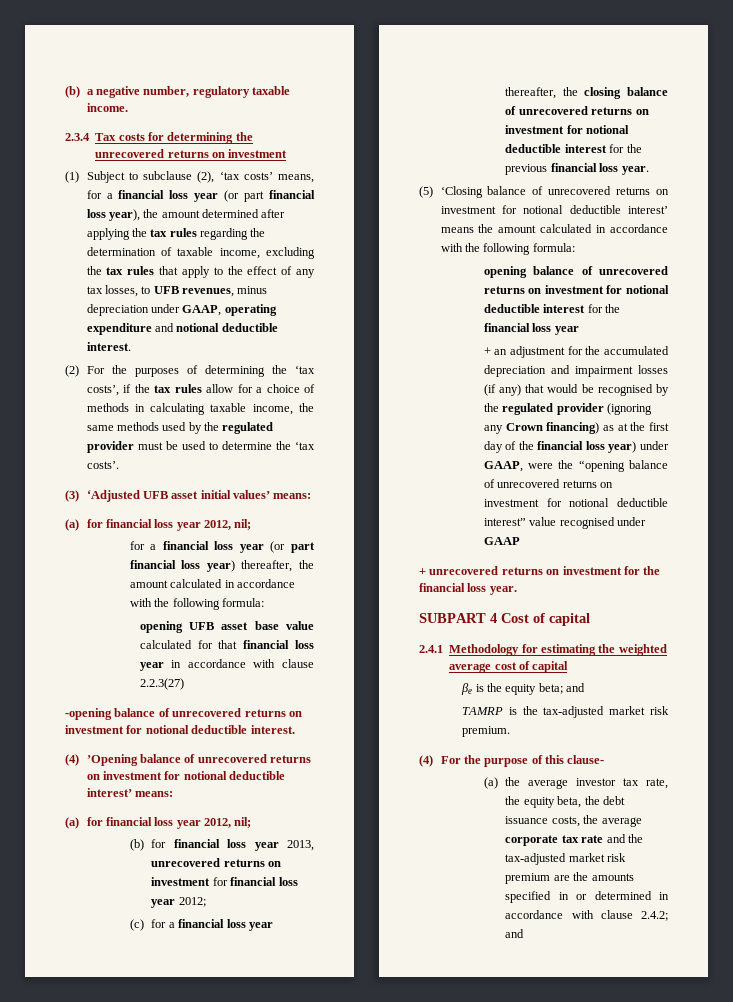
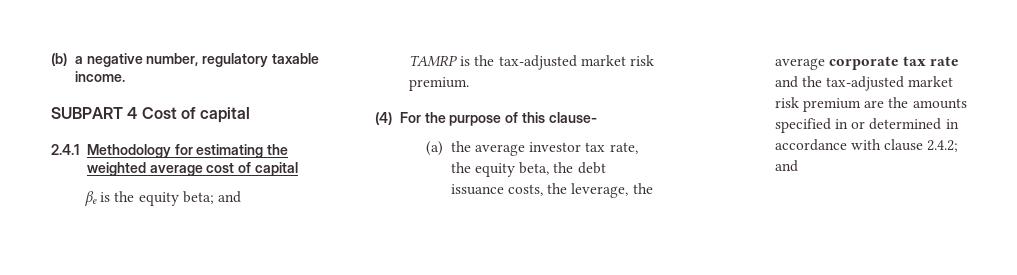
[65,132,253,144] [95,149,288,158] [65,171,314,183] [86,190,315,202] [86,209,286,221] [86,228,266,240] [86,247,315,259] [86,266,315,278] [86,285,268,297] [86,304,277,316] [86,323,278,335] [86,342,131,351] [65,365,315,377] [86,384,316,396] [86,403,314,415] [86,422,274,434] [86,441,315,453] [86,461,119,469] [65,490,312,502] [65,519,252,531] [129,541,315,553] [129,560,314,572] [129,579,295,588] [129,598,264,610] [139,621,314,633] [139,640,314,649] [139,659,314,671] [139,678,184,690] [65,708,302,720] [65,725,295,734] [65,754,312,766] [86,771,286,780] [86,788,173,797] [65,817,252,829] [129,839,315,851] [151,858,282,867] [151,877,298,886] [151,897,206,908] [129,919,273,931] [505,87,668,99] [505,106,649,115] [505,125,630,134] [505,144,642,153] [505,163,649,175] [419,186,669,198] [440,205,668,214] [440,224,668,233] [440,243,575,255] [483,266,668,278] [483,285,669,294] [483,304,620,313] [483,323,579,335] [483,346,669,358] [483,365,668,377] [483,384,669,396] [483,403,652,415] [483,422,669,434] [483,441,669,453] [483,460,668,472] [483,479,613,488] [483,498,668,507] [483,517,646,529] [483,537,520,545] [419,566,661,575] [419,583,517,595] // 2.3.4 Tax costs for determining the unrecovered returns on investment // (1) Subject to subclause (2), ‘tax costs’ means, for a financial loss year (or part financial loss year), the amount determined after applying the tax rules regarding the determination of taxable income, excluding the tax rules that apply to the effect of any tax losses, to UFB revenues, minus depreciation under GAAP, operating expenditure and notional deductible interest. // (2) For the purposes of determining the ‘tax costs’, if the tax rules allow for a choice of methods in calculating taxable income, the same methods used by the regulated provider must be used to determine the ‘tax costs’. // (3) ‘Adjusted UFB asset initial values’ means: // (a) for financial loss year 2012, nil; // for a financial loss year (or part financial loss year) thereafter, the amount calculated in accordance with the following formula: // opening UFB asset base value calculated for that financial loss year in accordance with clause 2.2.3(27) // -opening balance of unrecovered returns on investment for notional deductible interest. // (4) ’Opening balance of unrecovered returns on investment for notional deductible interest’ means: // (a) for financial loss year 2012, nil; // (b) for financial loss year 2013, unrecovered returns on investment for financial loss year 2012; // (c) for a financial loss year thereafter, the closing balance of unrecovered returns on investment for notional deductible interest for the previous financial loss year. // (5) ‘Closing balance of unrecovered returns on investment for notional deductible interest’ means the amount calculated in accordance with the following formula: // opening balance of unrecovered returns on investment for notional deductible interest for the financial loss year // + an adjustment for the accumulated depreciation and impairment losses (if any) that would be recognised by the regulated provider (ignoring any Crown financing) as at the first day of the financial loss year) under GAAP, were the “opening balance of unrecovered returns on investment for notional deductible interest” value recognised under GAAP // + unrecovered returns on investment for the financial loss year. -> (125, 76) none
(599, 819) none -> [571,183,653,198] leverage, the

